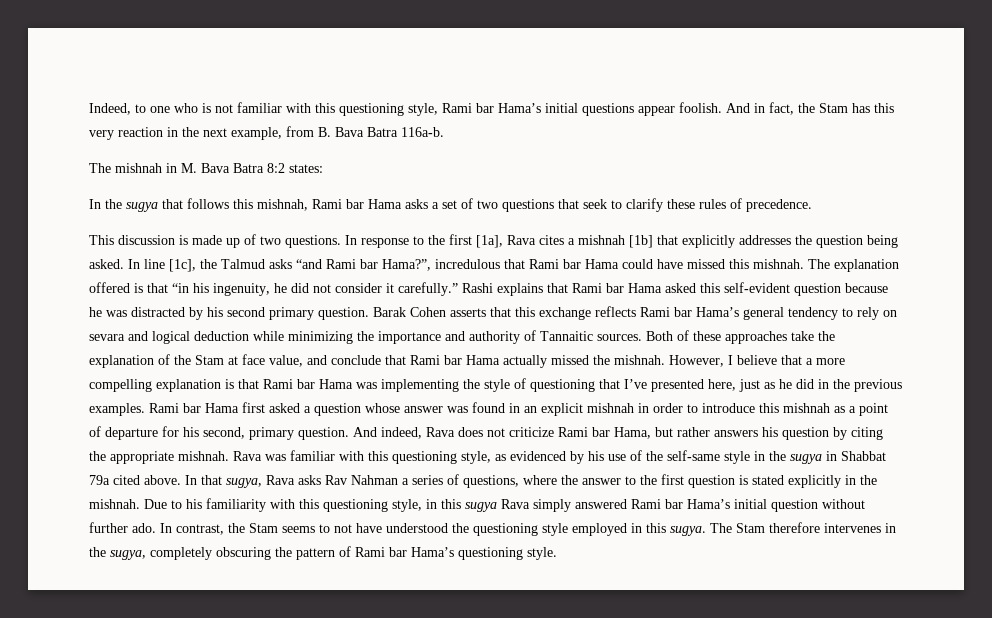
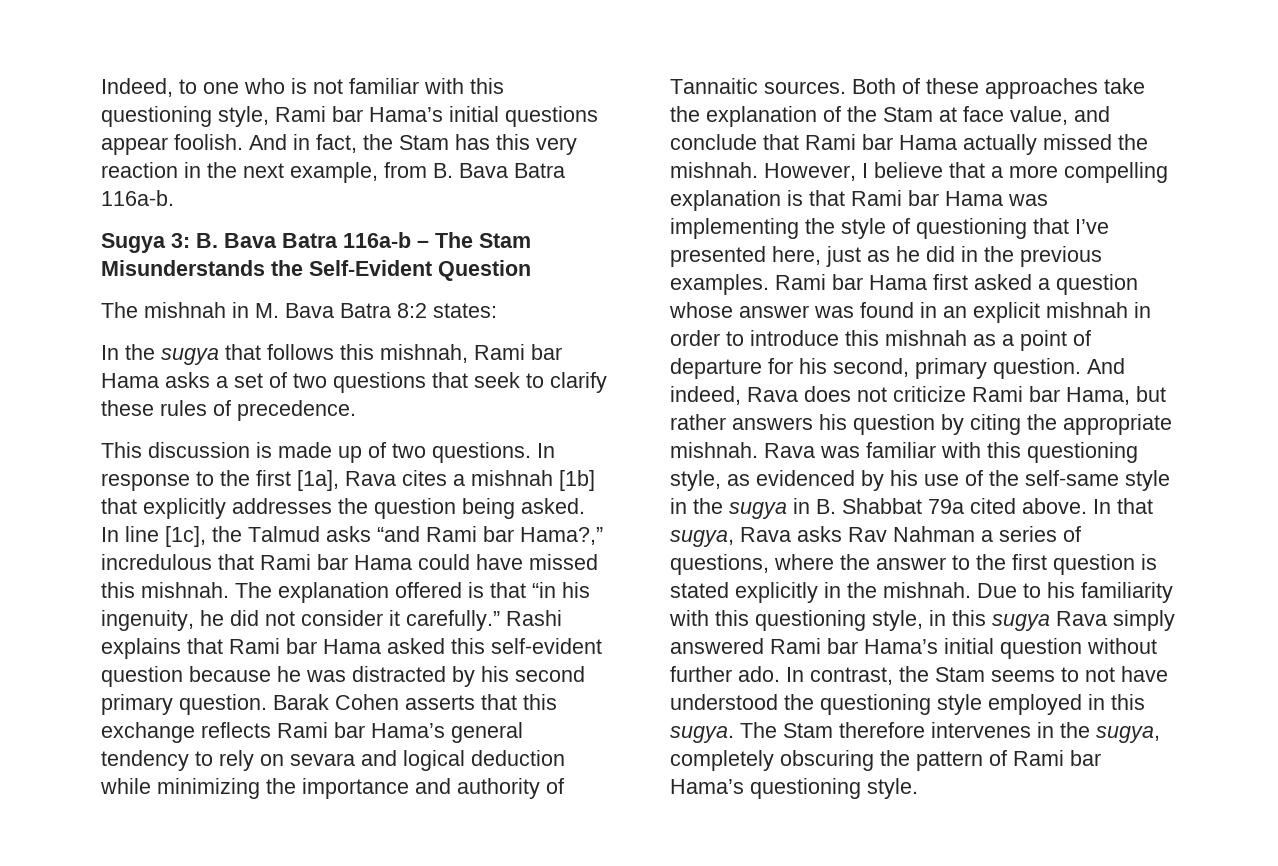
(444, 132) none -> [101,232,531,253] [101,260,531,281] // Sugya 3: B. Bava Batra 116a-b – The Stam Misunderstands the Self-Evident Question
[382,259,431,271] Hama?”, -> [520,527,603,545] Hama?,”
(837, 456) none -> [816,499,836,514] B.

